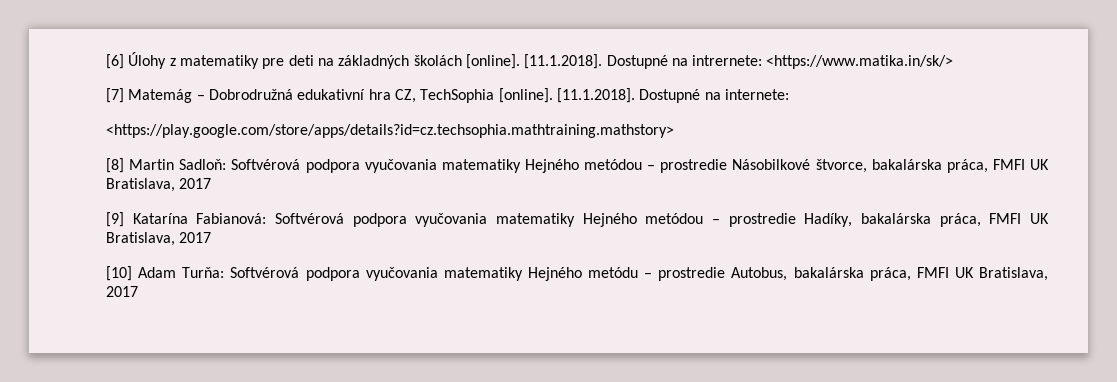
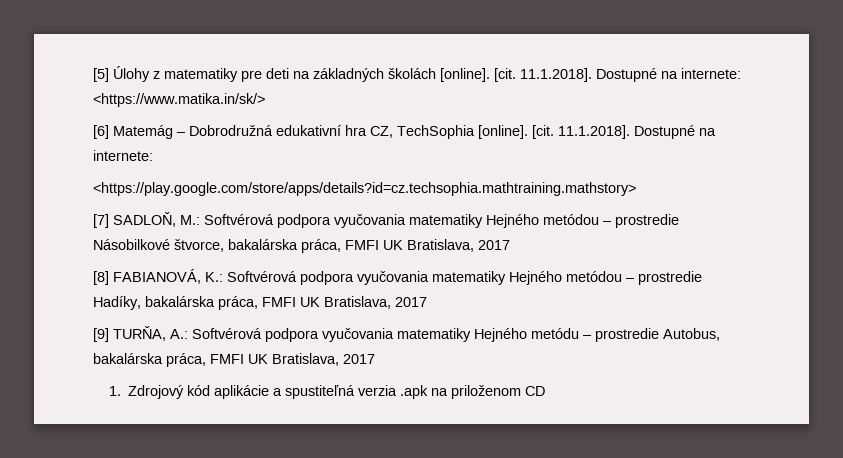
[106,54,124,69] [6] -> [93,68,109,82] [5]
[524,54,763,69] [11.1.2018]. Dostupné na intrernete: -> [494,68,741,82] [cit. 11.1.2018]. Dostupné na internete:
[106,88,124,103] [7] -> [93,125,109,139] [6]
[556,88,635,103] [11.1.2018]. -> [532,125,630,139] [cit. 11.1.2018].
[106,158,227,173] [8] Martin Sadloň: -> [93,212,200,228] [7] SADLOŇ, M.:
[106,212,267,227] [9] Katarína Fabianová: -> [93,269,223,285] [8] FABIANOVÁ, K.:
[106,266,225,281] [10] Adam Turňa: -> [93,326,188,342] [9] TURŇA, A.:
(138, 291) none -> [109,385,546,399] // 1. Zdrojový kód aplikácie a spustiteľná verzia .apk na priloženom CD

